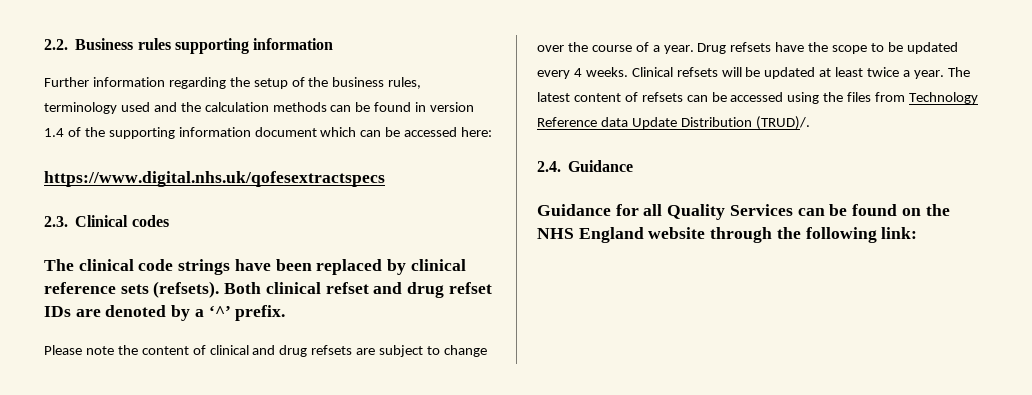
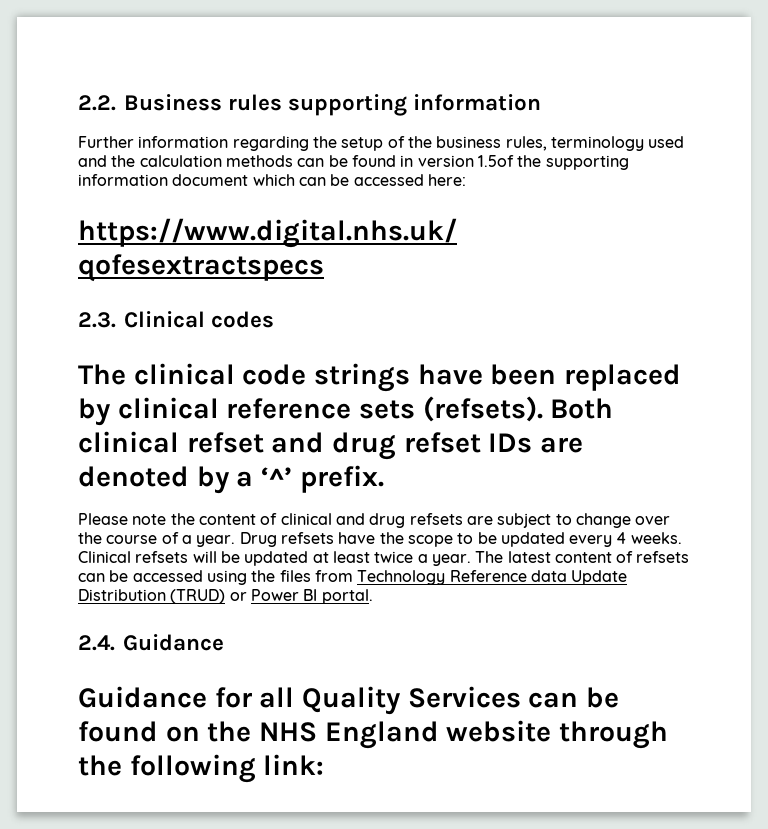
[44,127,81,137] 1.4 of -> [477,155,514,167] 1.5of
[755,116,810,130] (TRUD)/. -> [170,589,373,604] (TRUD) or Power BI portal.

